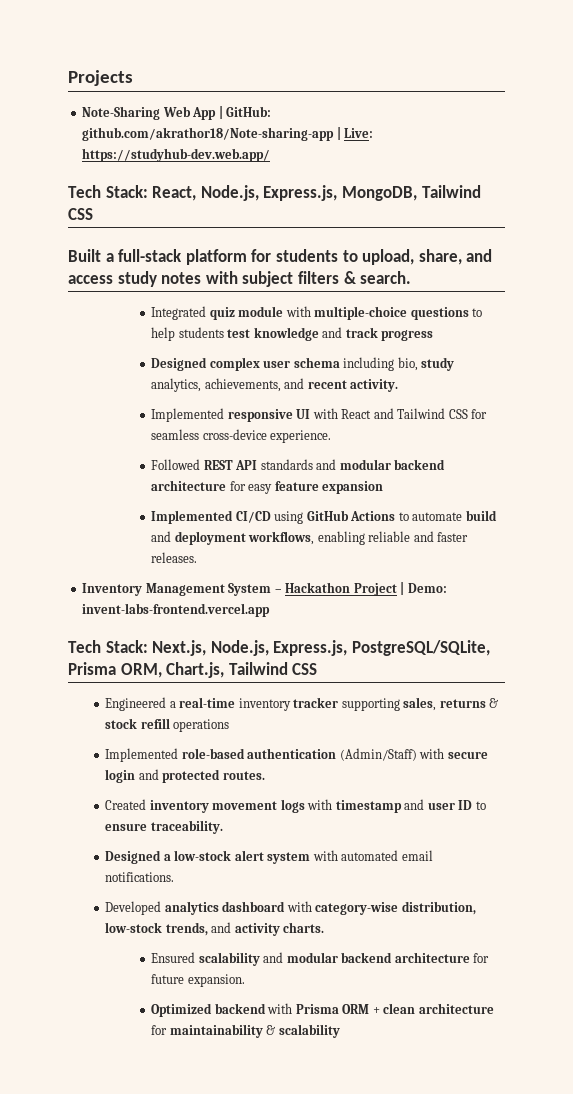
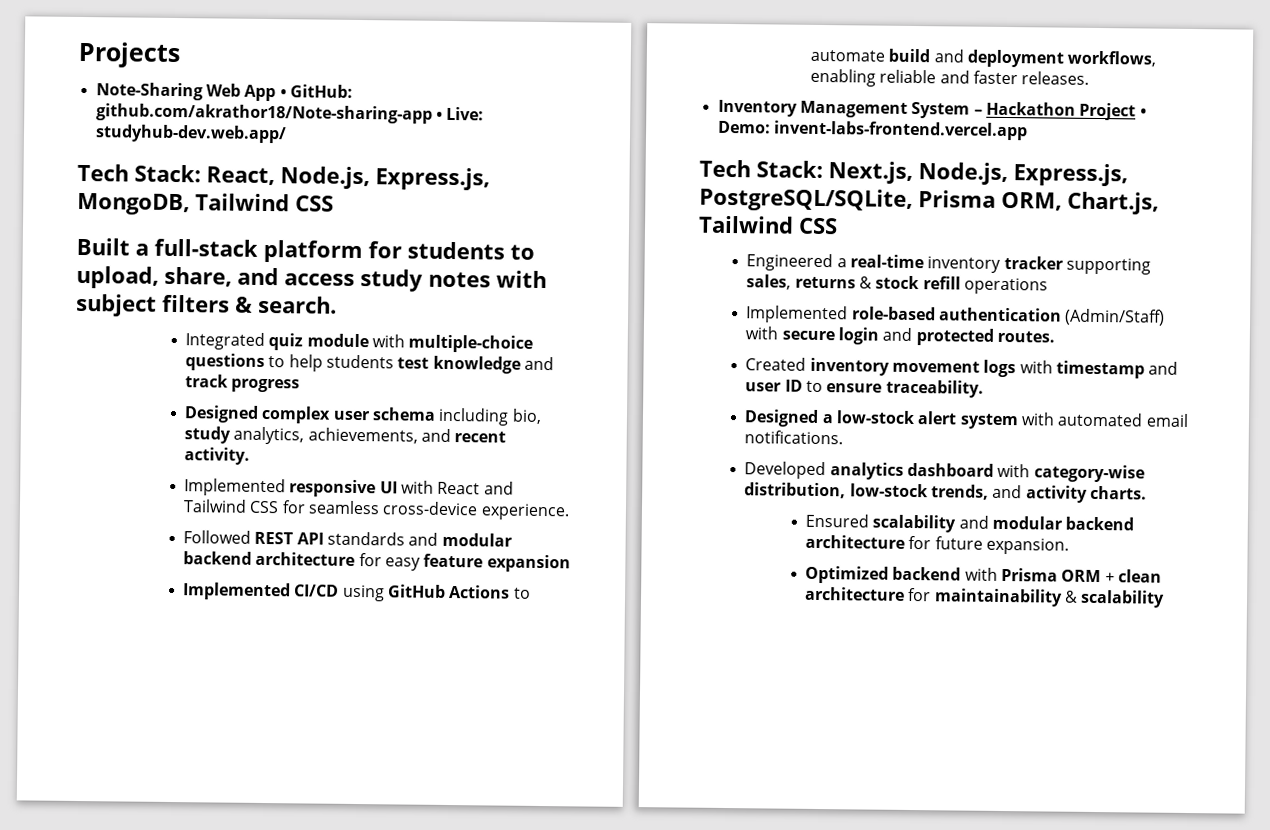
[218,106,223,119] | -> [279,89,287,98] •
[336,127,374,140] [82,148,271,162] | Live: https://studyhub-dev.web.app/ -> [435,106,485,121] [94,124,287,144] • Live: studyhub-dev.web.app/
[400,582,405,595] | -> [1139,108,1147,117] •

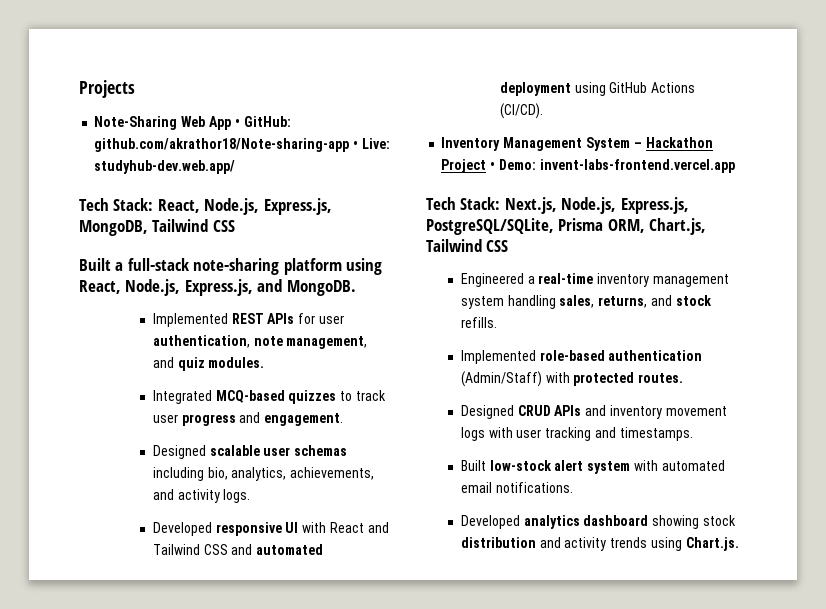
[263,239,535,264] [76,265,547,292] [76,293,337,317] [185,332,534,353] [185,353,554,374] [185,374,301,393] [184,405,436,424] platform for students to upload, share, and access study notes with subject filters & search. // Integrated quiz module with multiple-choice questions to help students test knowledge and track progress // Designed complex user schema -> [193,258,383,275] [79,279,356,296] [152,313,344,327] [152,335,368,349] [152,357,265,371] [152,390,386,404] [152,412,344,426] [152,445,348,459] note-sharing platform using React, Node.js, Express.js, and MongoDB. // Implemented REST APIs for user authentication, note management, and quiz modules. // Integrated MCQ-based quizzes to track user progress and engagement. // Designed scalable user schemas
[184,426,232,444] study -> (228, 473) none
[454,431,507,443] [184,447,251,465] [184,478,287,497] recent activity. // Implemented -> [177,489,251,503] [152,522,212,536] activity logs. // Developed
[281,500,570,521] [183,530,512,547] [183,551,571,573] [182,582,531,602] [810,48,1157,68] [810,68,1090,87] for seamless cross-device experience. // Followed REST API standards and modular backend architecture for easy feature expansion // Implemented CI/CD using GitHub Actions to automate build and deployment workflows, enabling reliable and faster releases. -> [231,544,324,555] [499,82,696,96] [499,103,543,119] and automated deployment using GitHub Actions (CI/CD).
[1003,255,1152,275] [746,274,1049,295] tracker supporting sales, returns & stock refill operations -> [652,274,729,287] [460,295,712,309] [460,317,497,328] management system handling sales, returns, and stock refills.
[781,327,913,345] secure login and -> (570, 377) none
[745,357,1179,379] [745,379,984,398] [744,409,834,427] Created inventory movement logs with timestamp and user ID to ensure traceability. // Designed a -> [460,405,727,419] [460,427,693,441] [460,460,486,471] Designed CRUD APIs and inventory movement logs with user tracking and timestamps. // Built
[997,463,1145,483] [744,482,1148,503] [805,513,1135,533] [805,534,1069,555] [805,565,1162,584] [805,586,1166,608] with category-wise distribution, low-stock trends, and activity charts. // Ensured scalability and modular backend architecture for future expansion. // Optimized backend with Prisma ORM + clean architecture for maintainability & scalability -> [652,515,736,529] [460,537,739,551] showing stock distribution and activity trends using Chart.js.

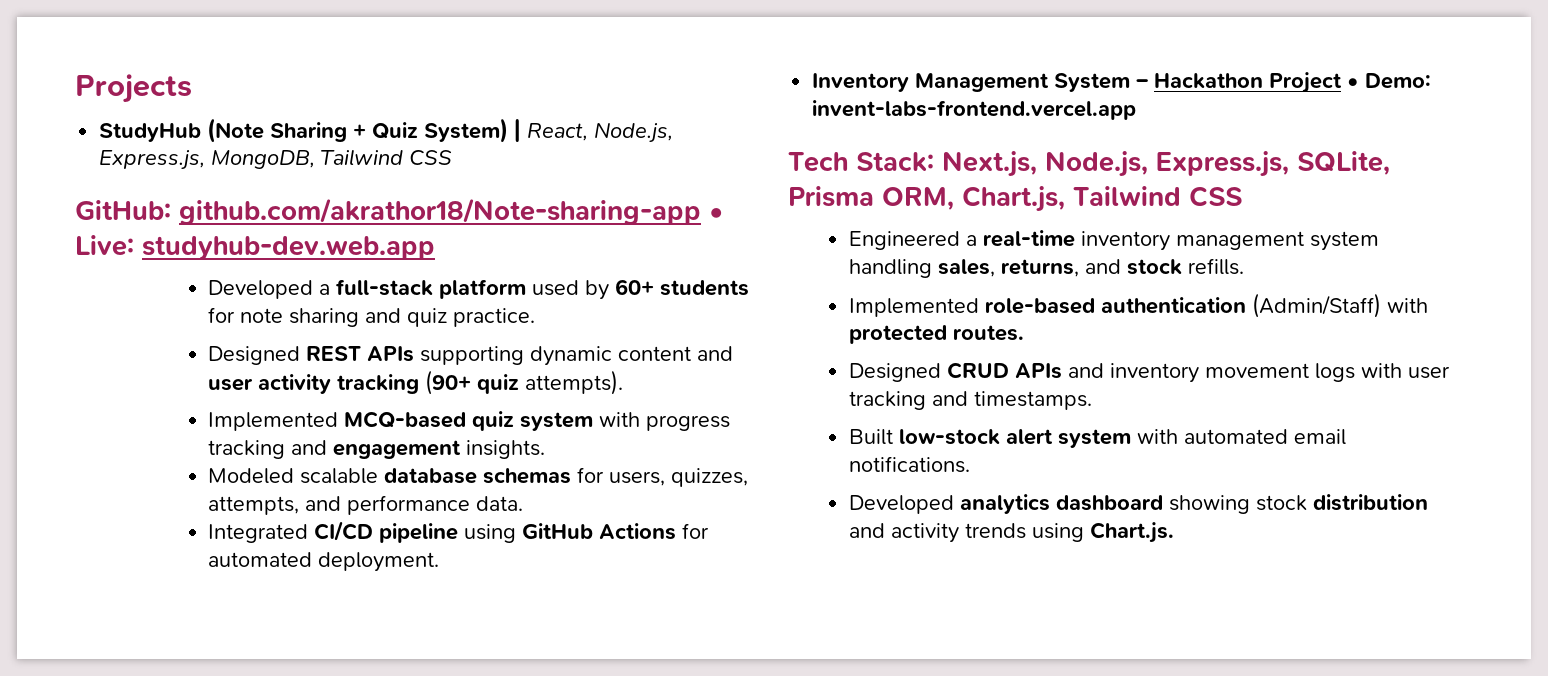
[94,116,291,130] [94,138,390,152] [94,160,236,174] [79,198,154,211] Note-Sharing Web App • GitHub: github.com/akrathor18/Note-sharing-app • Live: studyhub-dev.web.app/ // Tech Stack: -> [99,118,522,143] StudyHub (Note Sharing + Quiz System) |
[79,258,383,275] [79,279,356,296] [152,313,344,327] [152,335,368,349] [152,357,265,371] [152,390,386,404] [152,412,344,426] [152,445,348,459] [152,467,375,481] [152,489,251,503] [152,522,389,536] [152,544,324,555] [499,82,696,96] [499,103,543,119] Built a full-stack note-sharing platform using React, Node.js, Express.js, and MongoDB. // Implemented REST APIs for user authentication, note management, and quiz modules. // Integrated MCQ-based quizzes to track user progress and engagement. // Designed scalable user schemas including bio, analytics, achievements, and activity logs. // Developed responsive UI with React and Tailwind CSS and automated deployment using GitHub Actions (CI/CD). -> [75,198,723,225] [75,235,435,260] [208,279,750,300] [208,307,536,327] [208,346,734,366] [208,370,624,395] [208,411,731,431] [208,440,546,459] [208,467,749,487] [208,495,524,515] [208,521,710,543] [208,552,440,572] GitHub: github.com/akrathor18/Note-sharing-app • Live: studyhub-dev.web.app // Developed a full-stack platform used by 60+ students for note sharing and quiz practice. // Designed REST APIs supporting dynamic content and user activity tracking (90+ quiz attempts). // Implemented MCQ-based quiz system with progress tracking and engagement insights. // Modeled scalable database schemas for users, quizzes, attempts, and performance data. // Integrated CI/CD pipeline using GitHub Actions for automated deployment.
[426,218,554,235] PostgreSQL/SQLite, -> [1297,151,1390,176] SQLite,

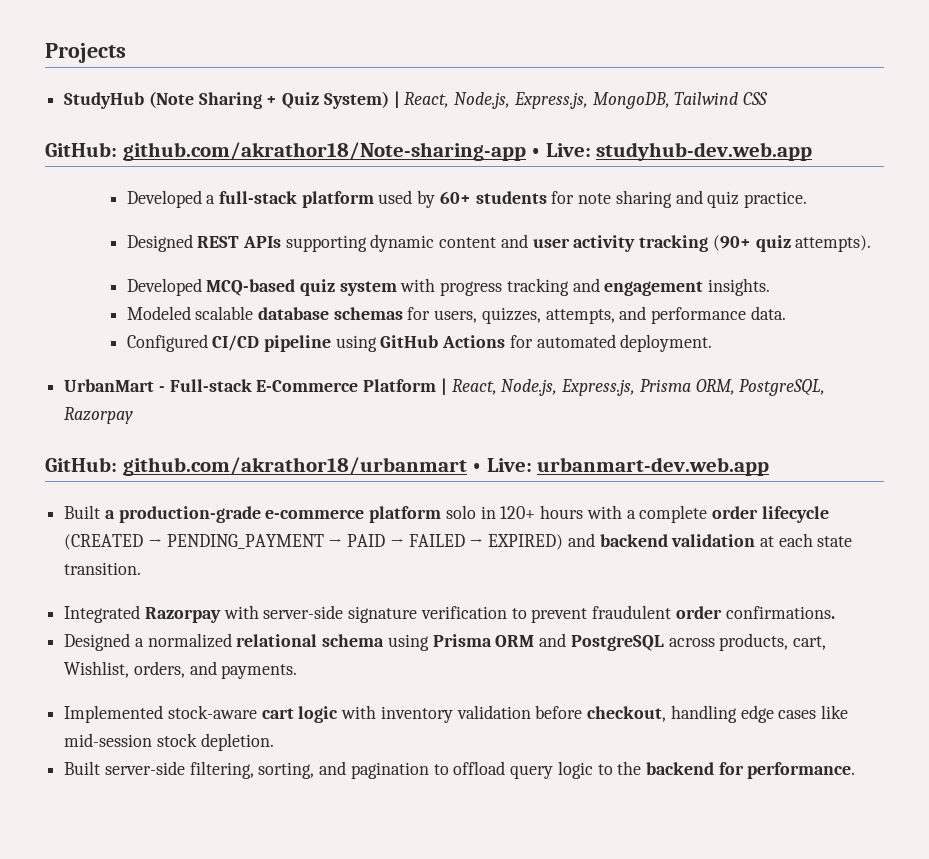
[208,412,339,431] Implemented -> [126,278,202,296] Developed
[208,524,309,543] Integrated -> [126,334,208,352] Configured
[812,72,1432,93] [812,100,1137,120] [788,151,1390,177] Inventory Management System – Hackathon Project • Demo: invent-labs-frontend.vercel.app // Tech Stack: Next.js, Node.js, Express.js, SQLite, -> [64,378,636,396] UrbanMart - Full-stack E-Commerce Platform | React, Node.js, Express.js,
[962,186,1242,212] [848,230,1379,251] [848,258,1244,278] [848,293,1428,318] [848,325,1024,344] [848,362,1450,383] [848,391,1092,410] [848,429,1346,448] [848,456,970,473] [848,494,1428,514] [848,522,1174,543] Chart.js, Tailwind CSS // Engineered a real-time inventory management system handling sales, returns, and stock refills. // Implemented role-based authentication (Admin/Staff) with protected routes. // Designed CRUD APIs and inventory movement logs with user tracking and timestamps. // Built low-stock alert system with automated email notifications. // Developed analytics dashboard showing stock distribution and activity trends using Chart.js. -> [739,379,826,396] [64,407,134,424] [45,457,770,476] [64,505,829,523] [64,533,853,550] [64,562,142,575] [64,605,835,623] [64,633,826,651] [64,661,298,679] [64,705,848,723] [64,733,274,751] [64,761,856,779] PostgreSQL, Razorpay // GitHub: github.com/akrathor18/urbanmart • Live: urbanmart-dev.web.app // Built a production-grade e-commerce platform solo in 120+ hours with a complete order lifecycle (CREATED → PENDING_PAYMENT → PAID → FAILED → EXPIRED) and backend validation at each state transition. // Integrated Razorpay with server-side signature verification to prevent fraudulent order confirmations. // Designed a normalized relational schema using Prisma ORM and PostgreSQL across products, cart, Wishlist, orders, and payments. // Implemented stock-aware cart logic with inventory validation before checkout, handling edge cases like mid-session stock depletion. // Built server-side filtering, sorting, and pagination to offload query logic to the backend for performance.

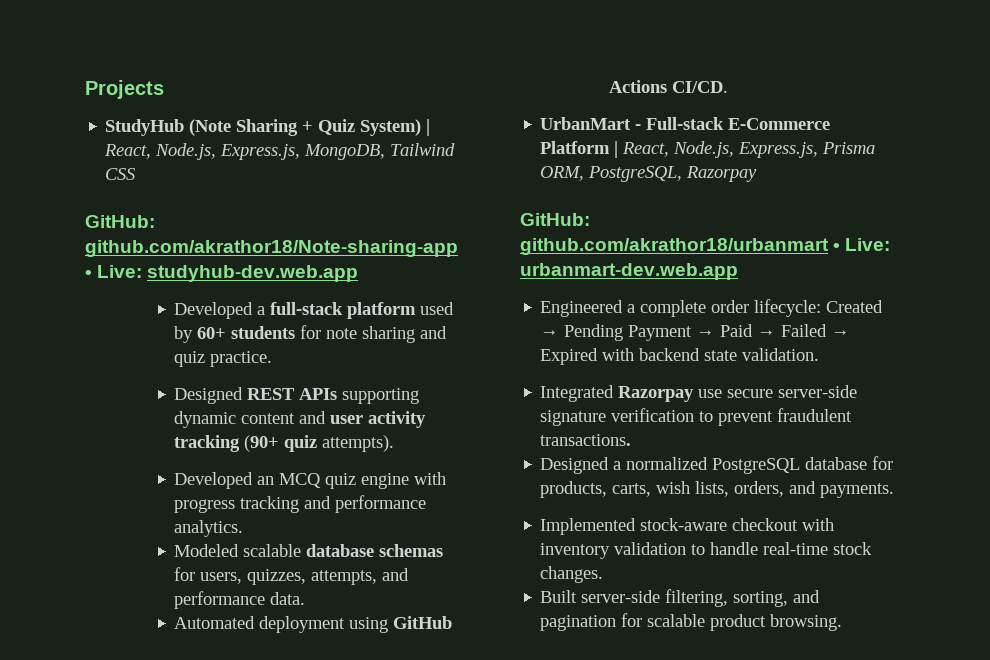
[206,279,397,296] MCQ-based quiz system -> [257,473,410,489] an MCQ quiz engine
[604,278,771,296] engagement insights. -> [335,495,427,513] [174,520,244,537] performance analytics.
[126,334,713,352] Configured CI/CD pipeline using GitHub Actions for automated deployment. -> [174,616,453,633] [609,80,729,93] Automated deployment using GitHub Actions CI/CD.
[64,505,829,523] [64,533,853,550] [64,562,142,575] Built a production-grade e-commerce platform solo in 120+ hours with a complete order lifecycle (CREATED → PENDING_PAYMENT → PAID → FAILED → EXPIRED) and backend validation at each state transition. -> [540,299,884,317] [540,324,851,341] [540,348,820,365] Engineered a complete order lifecycle: Created → Pending Payment → Paid → Failed → Expired with backend state validation.
[223,605,259,619] with -> [698,389,774,398] use secure
[675,606,835,619] order confirmations. -> [540,434,632,446] transactions.
[236,633,826,651] [64,661,130,678] relational schema using Prisma ORM and PostgreSQL across products, cart, Wishlist, -> [712,456,894,474] [540,481,730,498] PostgreSQL database for products, carts, wish lists,
[261,706,339,723] cart logic -> [732,518,799,531] checkout
[535,705,848,723] [64,733,274,751] before checkout, handling edge cases like mid-session stock depletion. -> [691,542,873,555] [540,566,604,583] to handle real-time stock changes.
[433,761,856,779] to offload query logic to the backend for performance. -> [621,613,843,631] for scalable product browsing.

